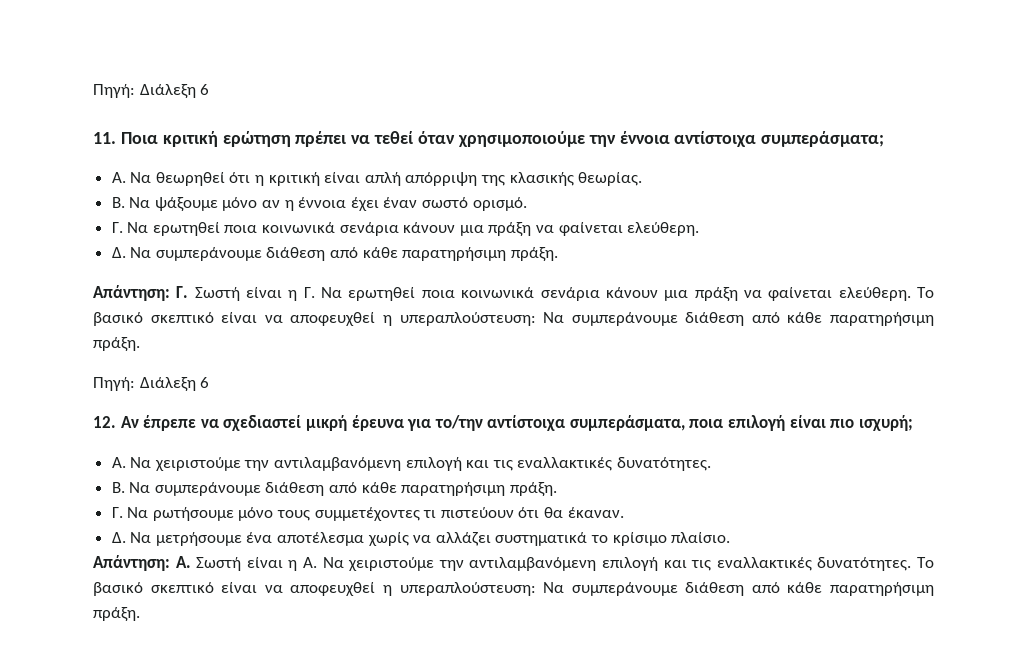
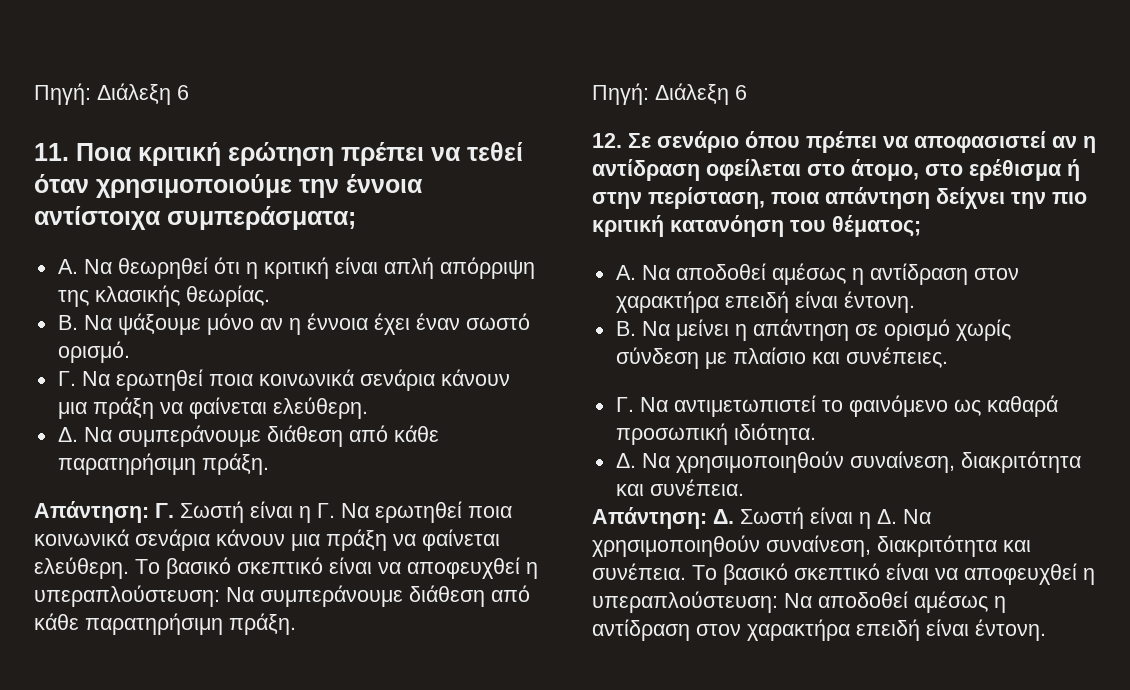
[120,415,913,431] [111,457,712,471] [111,482,557,497] [111,507,624,521] [111,532,731,546] [93,555,935,571] [93,582,935,596] [93,607,140,622] Αν έπρεπε να σχεδιαστεί μικρή έρευνα για το/την αντίστοιχα συμπεράσματα, ποια επιλογή είναι πιο ισχυρή; // Α. Να χειριστούμε την αντιλαμβανόμενη επιλογή και τις εναλλακτικές δυνατότητες. // Β. Να συμπεράνουμε διάθεση από κάθε παρατηρήσιμη πράξη. // Γ. Να ρωτήσουμε μόνο τους συμμετέχοντες τι πιστεύουν ότι θα έκαναν. // Δ. Να μετρήσουμε ένα αποτέλεσμα χωρίς να αλλάζει συστηματικά το κρίσιμο πλαίσιο. // Απάντηση: Α. Σωστή είναι η Α. Να χειριστούμε την αντιλαμβανόμενη επιλογή και τις εναλλακτικές δυνατότητες. Το βασικό σκεπτικό είναι να αποφευχθεί η υπεραπλούστευση: Να συμπεράνουμε διάθεση από κάθε παρατηρήσιμη πράξη. -> [628,131,1096,153] [592,159,1080,181] [592,187,1087,209] [592,215,921,237] [615,263,1019,285] [615,291,915,313] [615,319,1011,341] [615,347,948,369] [615,395,1058,417] [615,423,816,445] [615,451,1081,473] [615,479,744,496] [592,507,931,529] [592,535,1031,557] [592,563,1095,585] [592,591,1006,613] [592,619,1046,641] Σε σενάριο όπου πρέπει να αποφασιστεί αν η αντίδραση οφείλεται στο άτομο, στο ερέθισμα ή στην περίσταση, ποια απάντηση δείχνει την πιο κριτική κατανόηση του θέματος; // Α. Να αποδοθεί αμέσως η αντίδραση στον χαρακτήρα επειδή είναι έντονη. // Β. Να μείνει η απάντηση σε ορισμό χωρίς σύνδεση με πλαίσιο και συνέπειες. // Γ. Να αντιμετωπιστεί το φαινόμενο ως καθαρά προσωπική ιδιότητα. // Δ. Να χρησιμοποιηθούν συναίνεση, διακριτότητα και συνέπεια. // Απάντηση: Δ. Σωστή είναι η Δ. Να χρησιμοποιηθούν συναίνεση, διακριτότητα και συνέπεια. Το βασικό σκεπτικό είναι να αποφευχθεί η υπεραπλούστευση: Να αποδοθεί αμέσως η αντίδραση στον χαρακτήρα επειδή είναι έντονη.

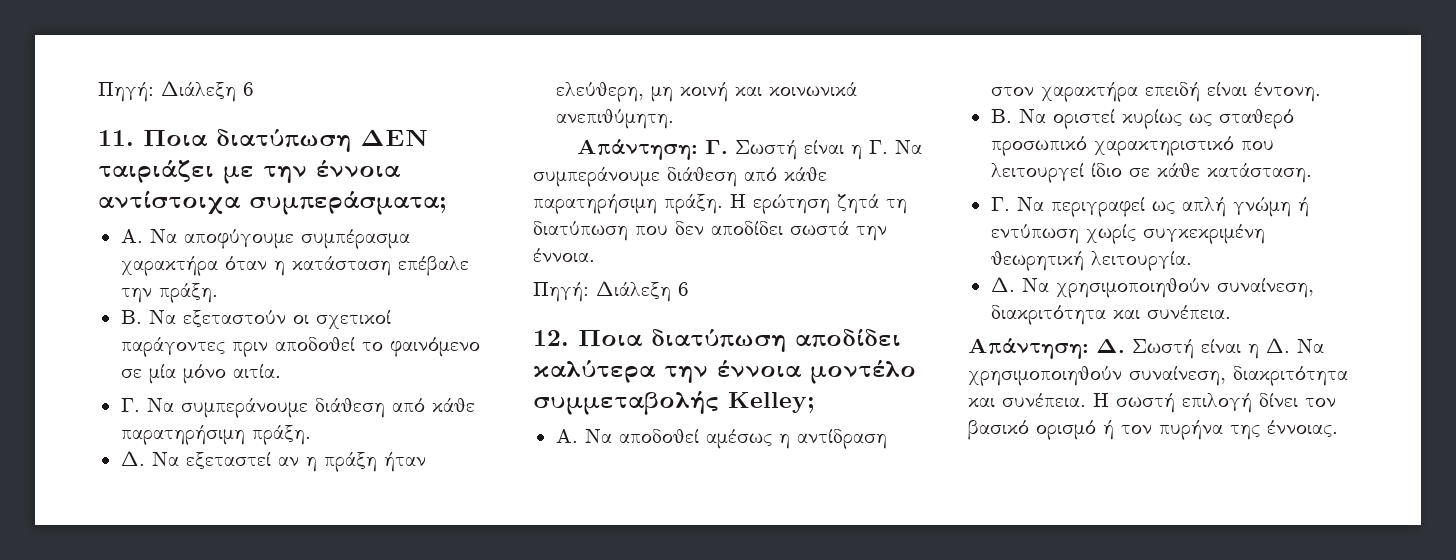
[138,142,523,166] [34,174,292,198] κριτική ερώτηση πρέπει να τεθεί όταν χρησιμοποιούμε -> [216,129,428,152] [98,159,254,184] διατύπωση ΔΕΝ ταιριάζει με
[117,257,535,279] [57,285,270,307] [57,313,530,335] [57,341,130,363] [57,369,510,391] [57,397,368,419] [57,425,439,447] [57,453,269,475] θεωρηθεί ότι η κριτική είναι απλή απόρριψη της κλασικής θεωρίας. // Β. Να ψάξουμε μόνο αν η έννοια έχει έναν σωστό ορισμό. // Γ. Να ερωτηθεί ποια κοινωνικά σενάρια κάνουν μια πράξη να φαίνεται ελεύθερη. // Δ. Να συμπεράνουμε διάθεση από κάθε παρατηρήσιμη πράξη. -> [183,229,410,249] [120,256,469,276] [120,283,218,303] [120,309,391,329] [120,337,480,357] [120,364,281,384] [120,397,475,418] [120,425,311,445] [120,450,426,472] [555,82,857,102] [555,109,674,129] αποφύγουμε συμπέρασμα χαρακτήρα όταν η κατάσταση επέβαλε την πράξη. // Β. Να εξεταστούν οι σχετικοί παράγοντες πριν αποδοθεί το φαινόμενο σε μία μόνο αιτία. // Γ. Να συμπεράνουμε διάθεση από κάθε παρατηρήσιμη πράξη. // Δ. Να εξεταστεί αν η πράξη ήταν ελεύθερη, μη κοινή και κοινωνικά ανεπιθύμητη.
[375,501,512,523] [34,529,500,551] [34,557,538,579] [34,585,530,607] [34,613,296,635] [592,83,747,105] [592,131,1096,153] [592,159,1080,181] [592,187,1087,209] [592,215,921,237] ερωτηθεί ποια κοινωνικά σενάρια κάνουν μια πράξη να φαίνεται ελεύθερη. Το βασικό σκεπτικό είναι να αποφευχθεί η υπεραπλούστευση: Να συμπεράνουμε διάθεση από κάθε παρατηρήσιμη πράξη. // Πηγή: Διάλεξη 6 // 12. Σε σενάριο όπου πρέπει να αποφασιστεί αν η αντίδραση οφείλεται στο άτομο, στο ερέθισμα ή στην περίσταση, ποια απάντηση δείχνει την πιο κριτική κατανόηση του θέματος; -> [533,167,827,187] [533,194,907,214] [533,221,887,241] [533,248,595,262] [533,280,689,302] [533,328,901,352] [533,359,916,384] [533,390,815,415] συμπεράνουμε διάθεση από κάθε παρατηρήσιμη πράξη. Η ερώτηση ζητά τη διατύπωση που δεν αποδίδει σωστά την έννοια. // Πηγή: Διάλεξη 6 // 12. Ποια διατύπωση αποδίδει καλύτερα την έννοια μοντέλο συμμεταβολής Kelley;
[675,319,1011,341] [615,347,948,369] [615,395,1058,417] [615,423,816,445] μείνει η απάντηση σε ορισμό χωρίς σύνδεση με πλαίσιο και συνέπειες. // Γ. Να αντιμετωπιστεί το φαινόμενο ως καθαρά προσωπική ιδιότητα. -> [1052,109,1294,129] [990,136,1274,156] [990,163,1312,183] [990,196,1309,217] [990,224,1265,244] [990,251,1192,271] οριστεί κυρίως ως σταθερό προσωπικό χαρακτηριστικό που λειτουργεί ίδιο σε κάθε κατάσταση. // Γ. Να περιγραφεί ως απλή γνώμη ή εντύπωση χωρίς συγκεκριμένη θεωρητική λειτουργία.
[692,563,1095,585] [592,591,1006,613] [592,619,1046,641] Το βασικό σκεπτικό είναι να αποφευχθεί η υπεραπλούστευση: Να αποδοθεί αμέσως η αντίδραση στον χαρακτήρα επειδή είναι έντονη. -> [1093,393,1336,413] [968,420,1338,440] Η σωστή επιλογή δίνει τον βασικό ορισμό ή τον πυρήνα της έννοιας.

